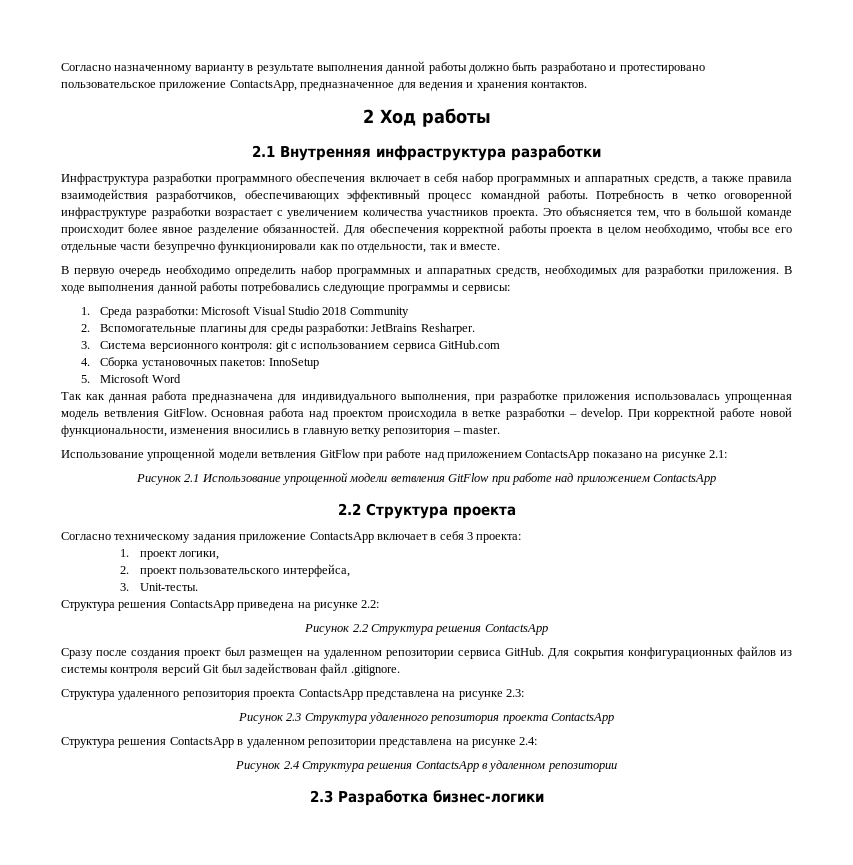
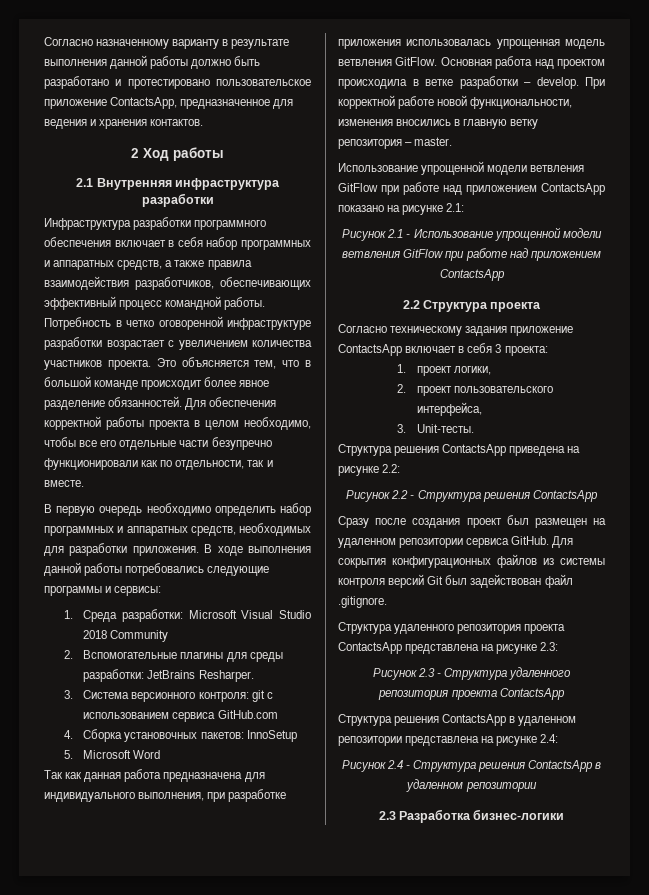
(200, 478) none -> [406,234,411,238] -
(368, 628) none -> [410,495,415,499] -
(302, 717) none -> [437,673,441,677] -
(299, 765) none -> [405,765,410,769] -

